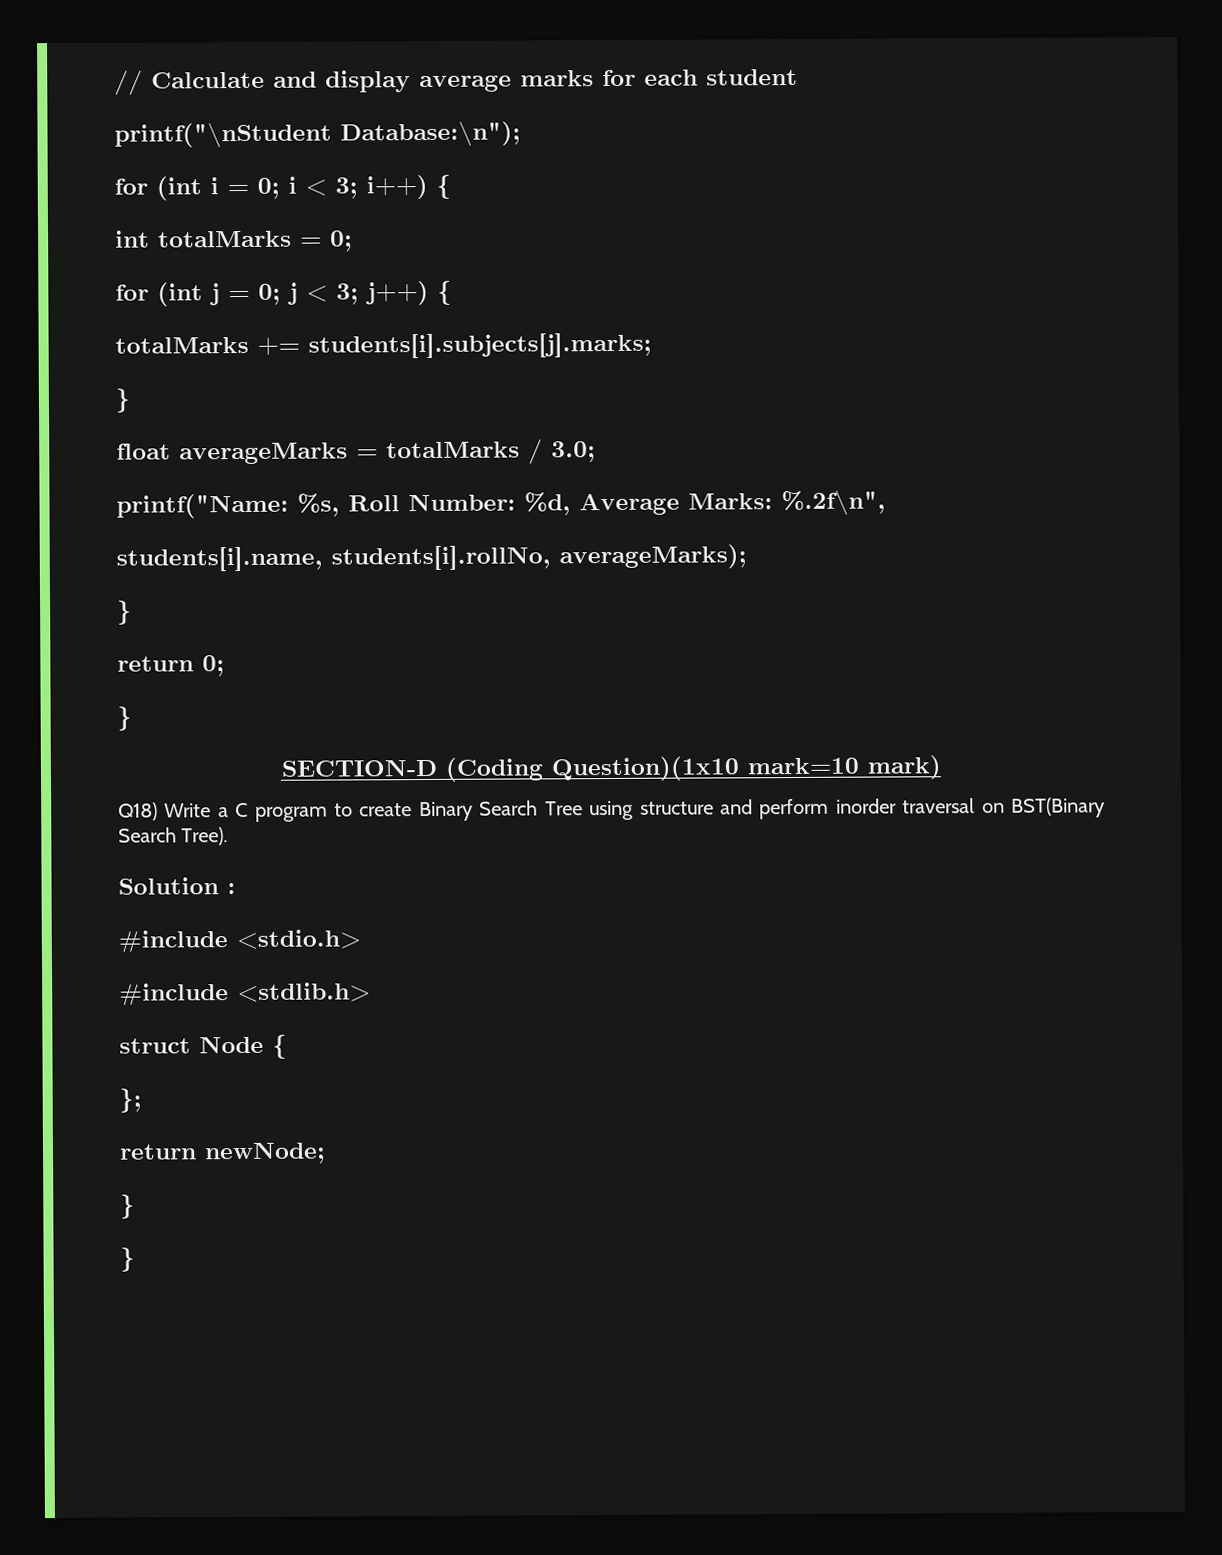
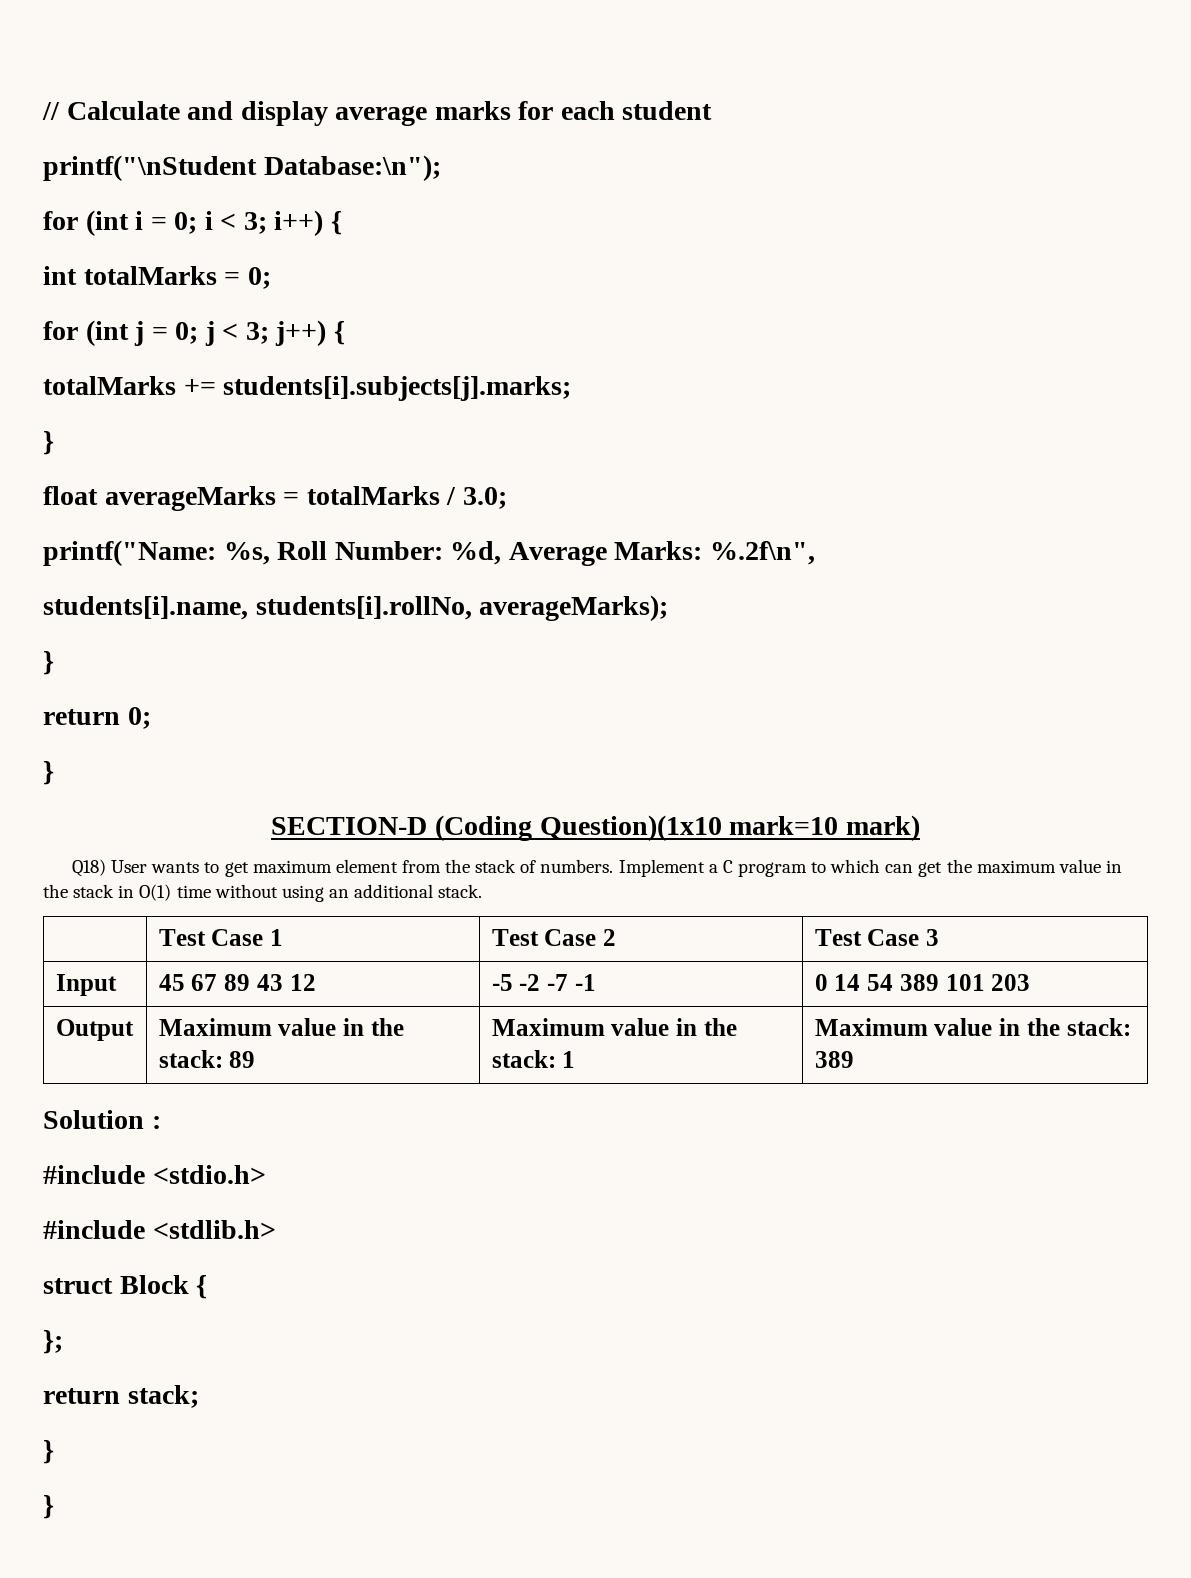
[164,797,1105,822] [118,827,229,846] Write a C program to create Binary Search Tree using structure and perform inorder traversal on BST(Binary Search Tree). -> [111,859,1122,877] [43,884,483,902] [158,929,284,946] [491,929,617,946] [814,929,940,946] [55,974,117,996] [158,974,316,991] [491,974,596,991] [814,974,1031,991] [55,1019,134,1041] [158,1018,404,1036] [158,1050,256,1068] [491,1018,737,1036] [491,1050,576,1068] [814,1018,1131,1036] [814,1051,854,1068] User wants to get maximum element from the stack of numbers. Implement a C program to which can get the maximum value in the stack in O(1) time without using an additional stack. // | Test Case 1 | Test Case 2 | Test Case 3 // Input | 45 67 89 43 12 | -5 -2 -7 -1 | 0 14 54 389 101 203 // Output | Maximum value in the stack: 89 | Maximum value in the stack: 1 | Maximum value in the stack: 389
[199,1035,264,1054] Node -> [119,1275,189,1294] Block
[204,1141,326,1165] newNode; -> [127,1385,199,1408] stack;

